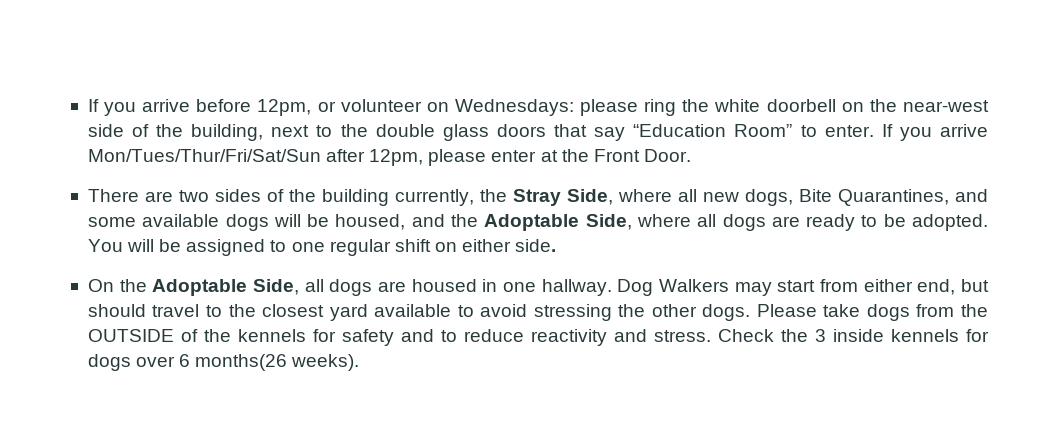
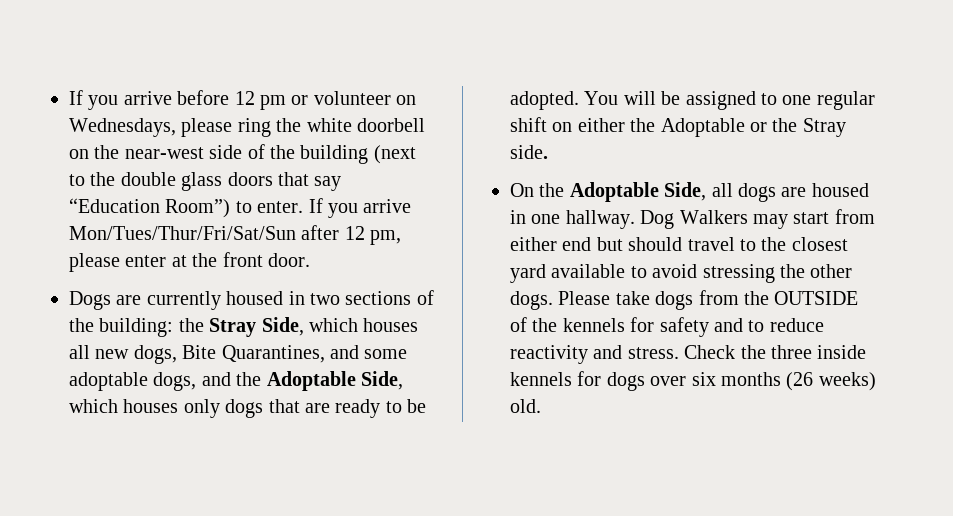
[257,99,312,116] 12pm, -> [234,91,286,110] 12 pm
[454,99,574,116] Wednesdays: -> [69,118,176,137] Wednesdays,
[191,124,310,141] building, next -> [300,145,416,164] building (next
[734,124,793,137] Room” -> [165,199,231,218] Room”)
[369,149,424,166] 12pm, -> [344,226,402,245] 12 pm,
[593,149,691,162] [87,189,474,206] Front Door. // There are two sides of the building currently, -> [222,252,310,267] [69,290,434,310] [69,318,174,337] front door. // Dogs are currently housed in two sections of the building:
[617,189,672,202] where -> [309,318,419,332] which houses
[142,214,766,231] available dogs will be housed, and the Adoptable Side, where all dogs -> [69,371,403,391] [69,399,300,418] adoptable dogs, and the Adoptable Side, which houses only dogs that
(512, 245) none -> [630,118,846,137] the Adoptable or the Stray
[917,279,956,295] end, -> [562,237,592,251] end
[814,329,826,342] 3 -> [771,345,812,359] three
[179,354,360,371] 6 months(26 weeks). -> [691,372,876,391] [510,399,541,413] six months (26 weeks) old.

